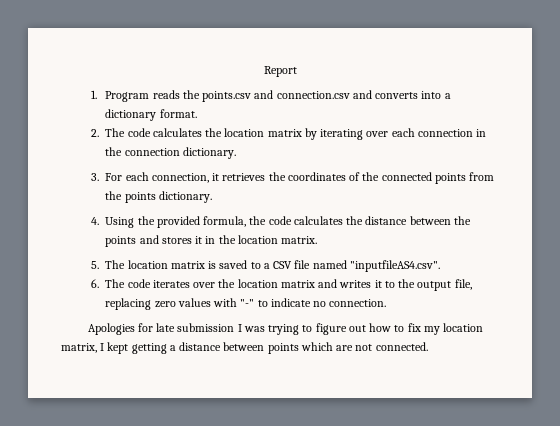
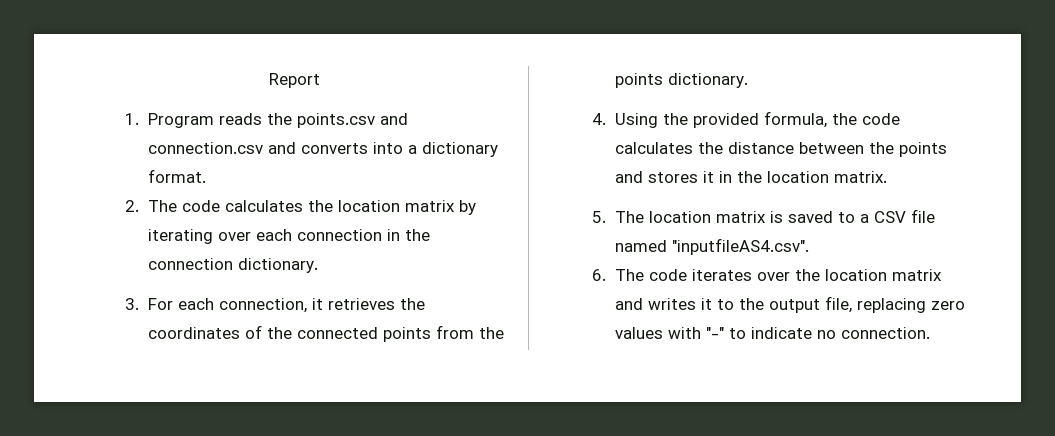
[87,323,484,335] [61,342,428,354] // Apologies for late submission I was trying to figure out how to fix my location matrix, I kept getting a distance between points which are not connected. -> (930, 333) none

